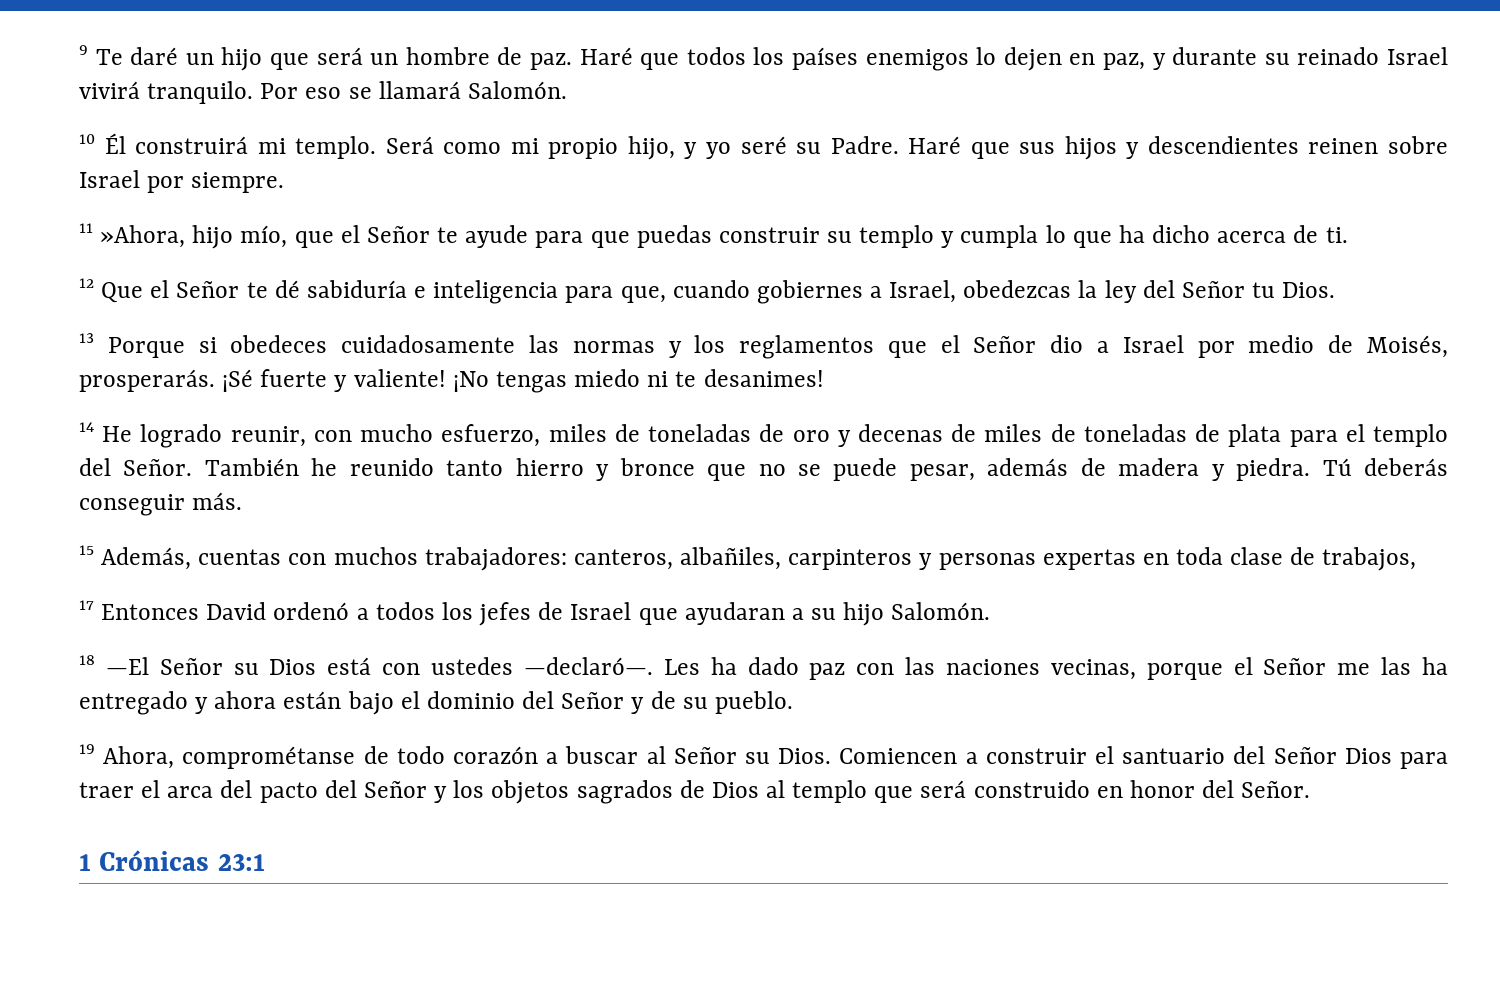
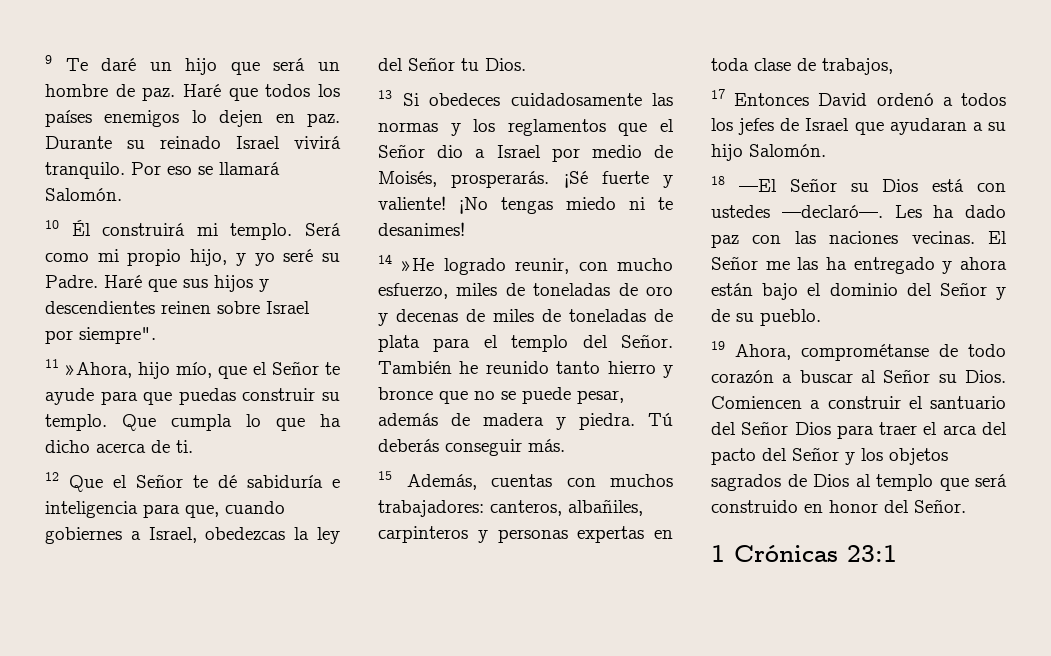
[1103,47,1258,70] paz, y durante -> [307,113,340,127] [45,136,112,149] paz. Durante
[191,172,285,193] siempre. -> [79,327,156,344] siempre".
[859,225,955,248] templo y -> [45,414,156,431] templo. Que
[107,337,217,358] Porque si -> [402,93,419,106] Si
[102,426,133,442] He -> [401,258,435,271] »He
[1050,657,1253,680] vecinas, porque el -> [911,231,1007,244] vecinas. El

